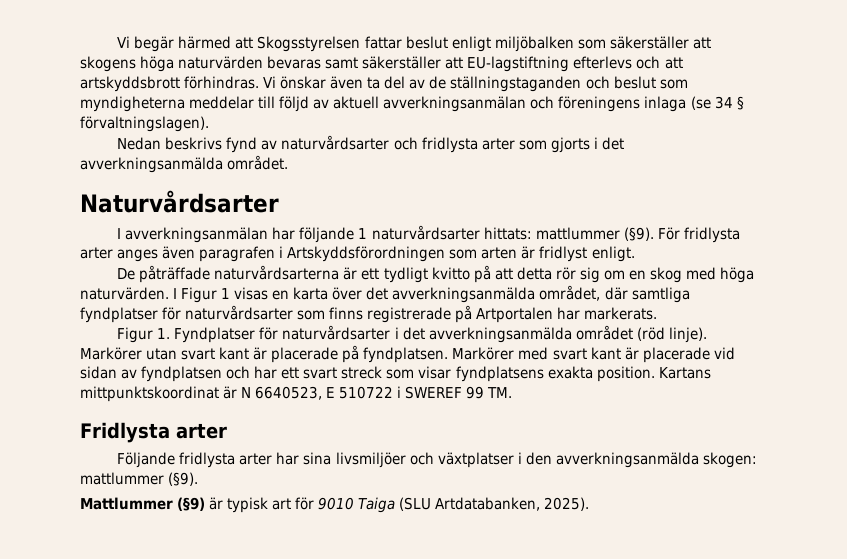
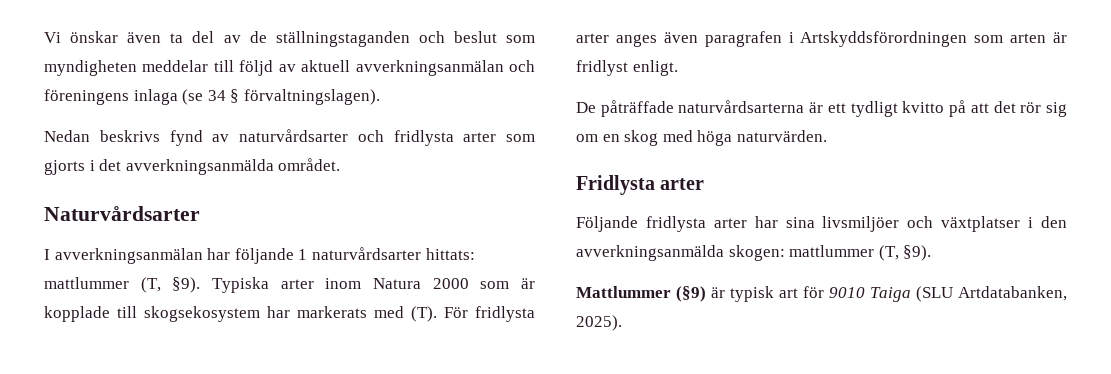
[117,36,711,52] [80,56,683,72] [80,76,277,92] Vi begär härmed att Skogsstyrelsen fattar beslut enligt miljöbalken som säkerställer att skogens höga naturvärden bevaras samt säkerställer att EU-lagstiftning efterlevs och att artskyddsbrott förhindras. Vi -> [44,32,61,43] Vi
[80,96,185,112] myndigheterna -> [44,60,137,76] myndigheten
[623,227,654,241] (§9). -> [140,277,535,293] [44,306,437,322] (T, §9). Typiska arter inom Natura 2000 som är kopplade till skogsekosystem har markerats med (T).
[516,267,552,280] detta -> [993,101,1016,113] det
[173,285,690,303] [80,305,658,323] [117,325,707,343] [80,345,735,363] [80,366,711,382] [80,386,513,402] I Figur 1 visas en karta över det avverkningsanmälda området, där samtliga fyndplatser för naturvårdsarter som finns registrerade på Artportalen har markerats. // Figur 1. Fyndplatser för naturvårdsarter i det avverkningsanmälda området (röd linje). Markörer utan svart kant är placerade på fyndplatsen. Markörer med svart kant är placerade vid sidan av fyndplatsen och har ett svart streck som visar fyndplatsens exakta position. Kartans mittpunktskoordinat är N 6640523, E 510722 i SWEREF 99 TM. -> (827, 136) none
[168,472,199,486] (§9). -> [878,245,932,261] (T, §9).

